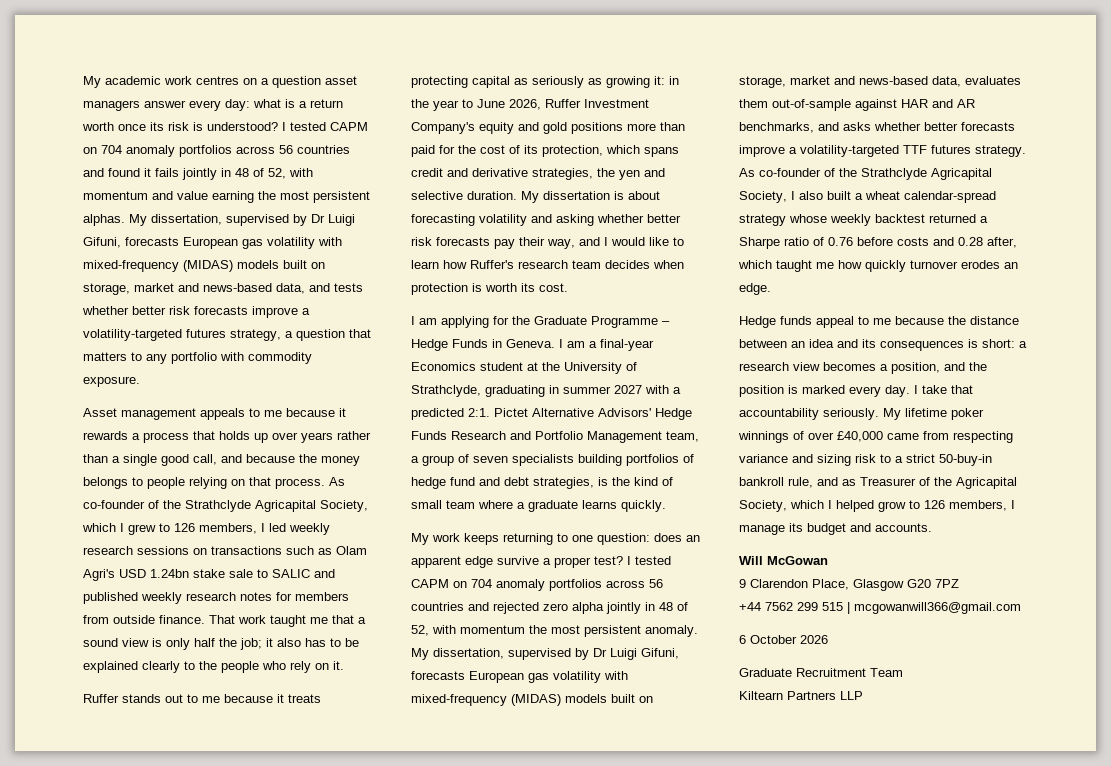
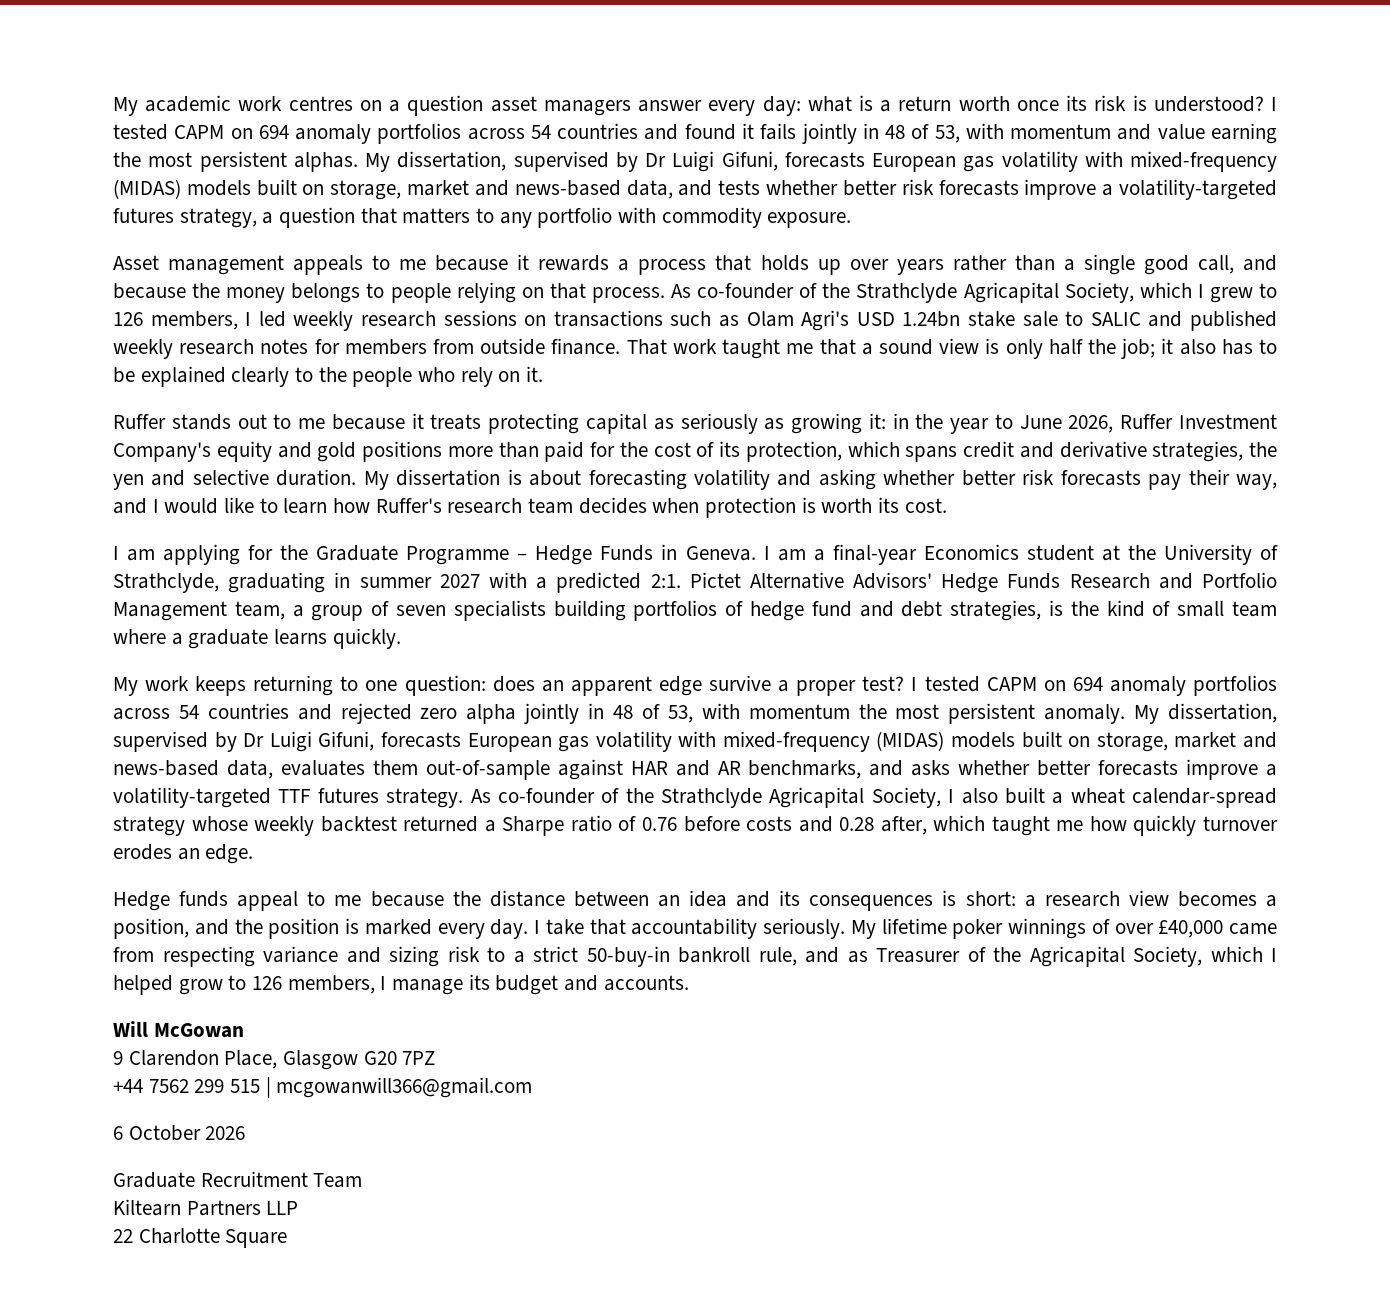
[101,145,293,157] 704 anomaly portfolios across 56 -> [258,123,551,144] 694 anomaly portfolios across 54
[268,168,286,179] 52, -> [934,125,960,143] 53,
[471,579,663,591] 704 anomaly portfolios across 56 -> [1072,675,1277,696] [113,705,199,720] 694 anomaly portfolios across 54
[411,625,429,636] 52, -> [667,705,693,723] 53,
(863, 695) none -> [113,1228,288,1248] // 22 Charlotte Square

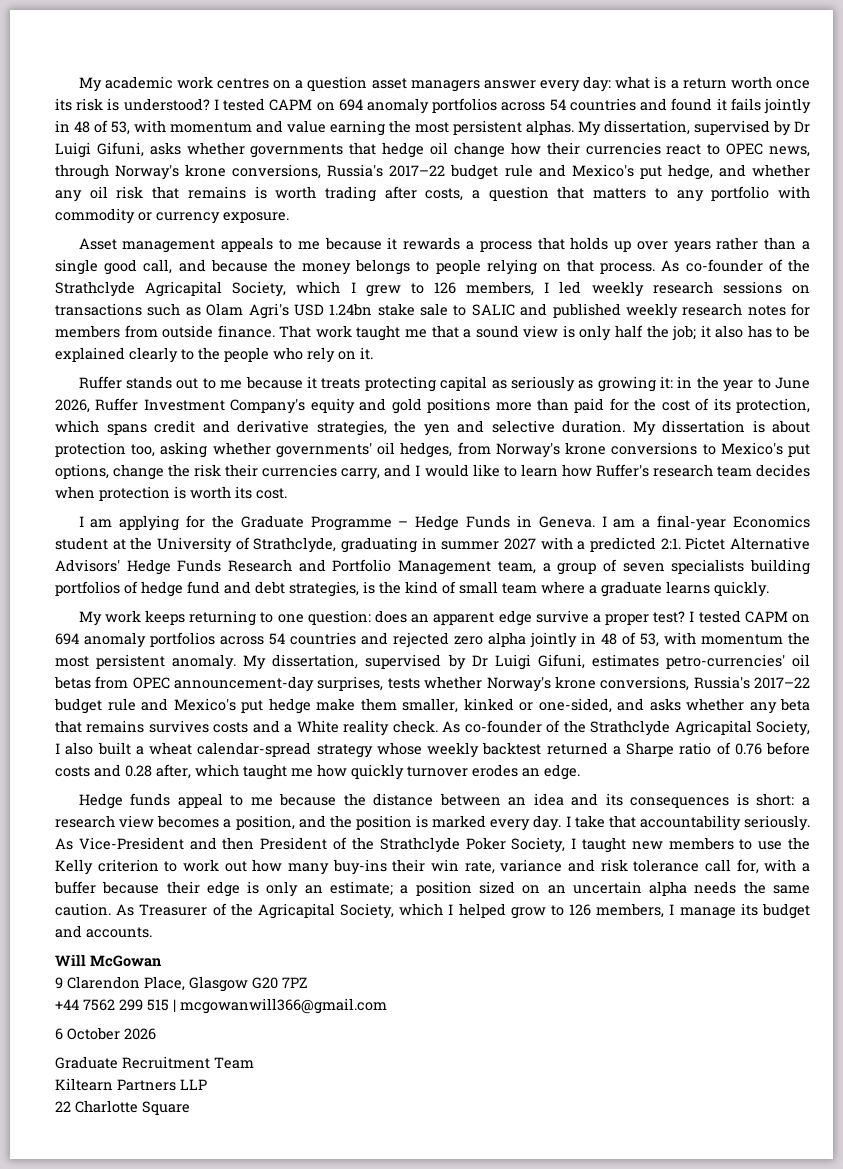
[784,151,1277,172] [113,179,1278,200] [113,208,257,228] forecasts European gas volatility with mixed-frequency (MIDAS) models built on storage, market and news-based data, and tests whether better risk forecasts improve a volatility-targeted futures strategy, -> [149,142,811,158] [55,164,811,180] [55,186,464,202] asks whether governments that hedge oil change how their currencies react to OPEC news, through Norway's krone conversions, Russia's 2017–22 budget rule and Mexico's put hedge, and whether any oil risk that remains is worth trading after costs,
(762, 217) none -> [138,212,220,224] or currency
[588,469,1277,490] forecasting volatility and asking whether better risk forecasts pay their way, -> [55,442,811,458] [55,464,381,480] protection too, asking whether governments' oil hedges, from Norway's krone conversions to Mexico's put options, change the risk their currencies carry,
[380,731,1277,752] [113,759,1277,780] [113,787,464,808] forecasts European gas volatility with mixed-frequency (MIDAS) models built on storage, market and news-based data, evaluates them out-of-sample against HAR and AR benchmarks, and asks whether better forecasts improve a volatility-targeted TTF futures strategy. -> [591,654,811,669] [54,676,811,692] [54,698,810,714] [55,720,438,736] estimates petro-currencies' oil betas from OPEC announcement-day surprises, tests whether Norway's krone conversions, Russia's 2017–22 budget rule and Mexico's put hedge make them smaller, kinked or one-sided, and asks whether any beta that remains survives costs and a White reality check.
[850,918,1277,939] [113,946,868,967] My lifetime poker winnings of over £40,000 came from respecting variance and sizing risk to a strict 50-buy-in bankroll rule, and as -> [55,837,810,853] [55,859,810,875] [54,881,810,897] [55,903,135,916] As Vice-President and then President of the Strathclyde Poker Society, I taught new members to use the Kelly criterion to work out how many buy-ins their win rate, variance and risk tolerance call for, with a buffer because their edge is only an estimate; a position sized on an uncertain alpha needs the same caution. As

